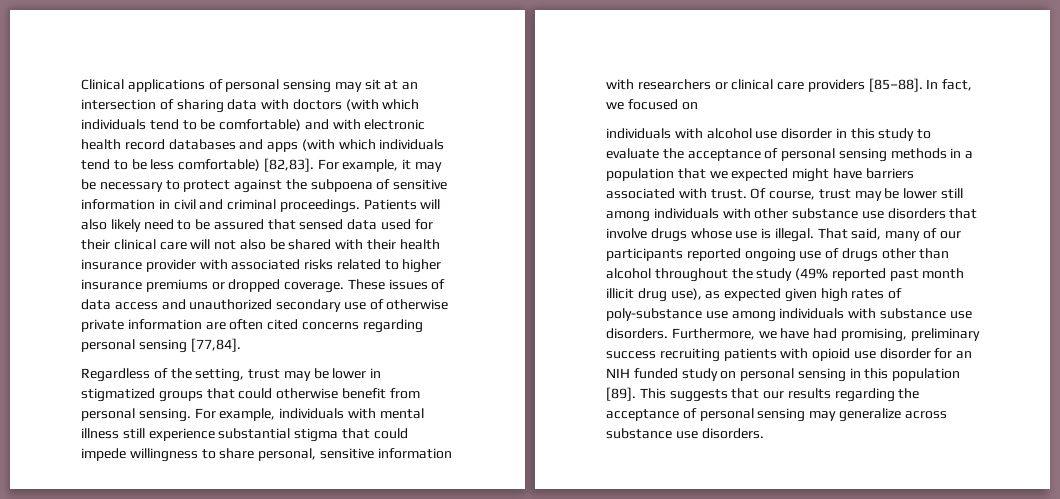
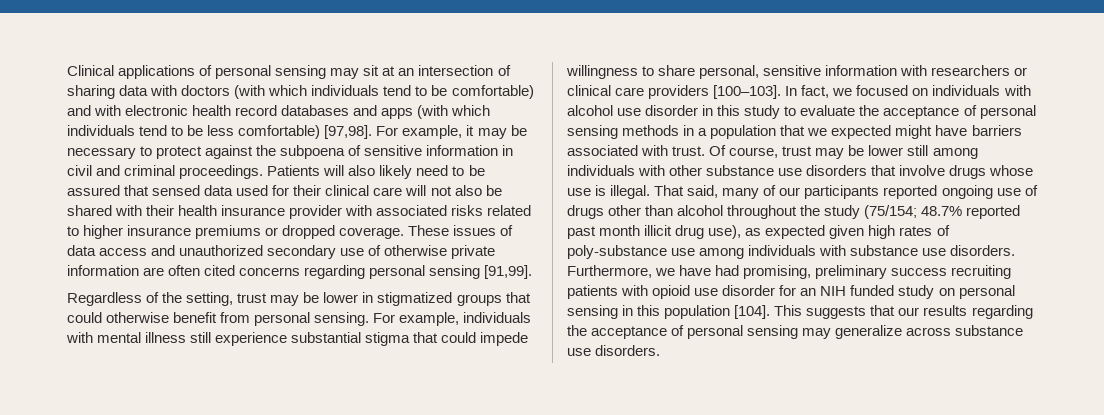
[263,158,314,172] [82,83]. -> [324,125,373,139] [97,98].
[190,338,241,352] [77,84]. -> [484,265,533,279] [91,99].
[868,78,923,92] [85–88]. -> [713,85,782,99] [100–103].
(698, 106) // -> (929, 92) none
[795,268,829,280] (49% -> [864,205,963,219] (75/154; 48.7%
[606,387,636,401] [89]. -> [734,305,771,319] [104].

